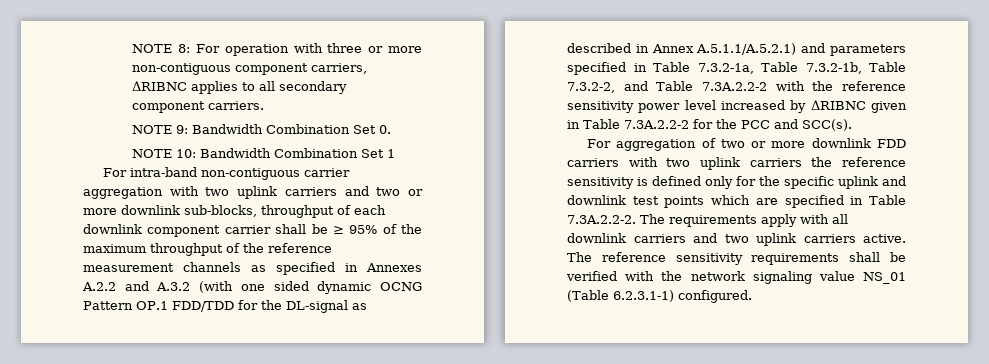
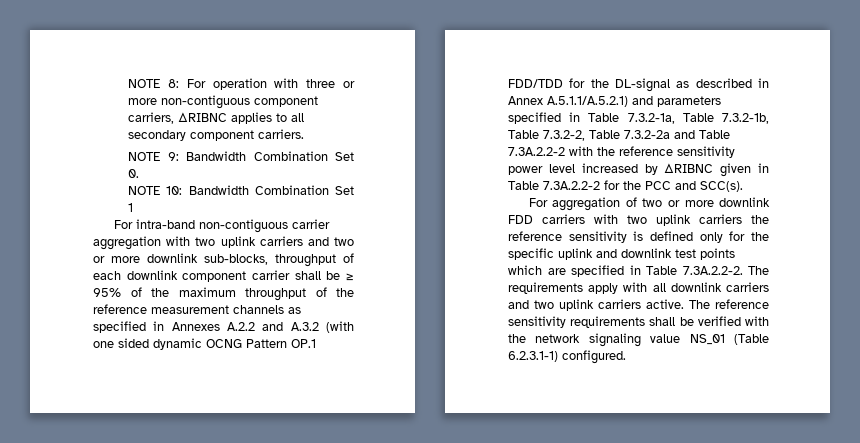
(615, 87) none -> [589,130,670,139] Table 7.3.2-2a

